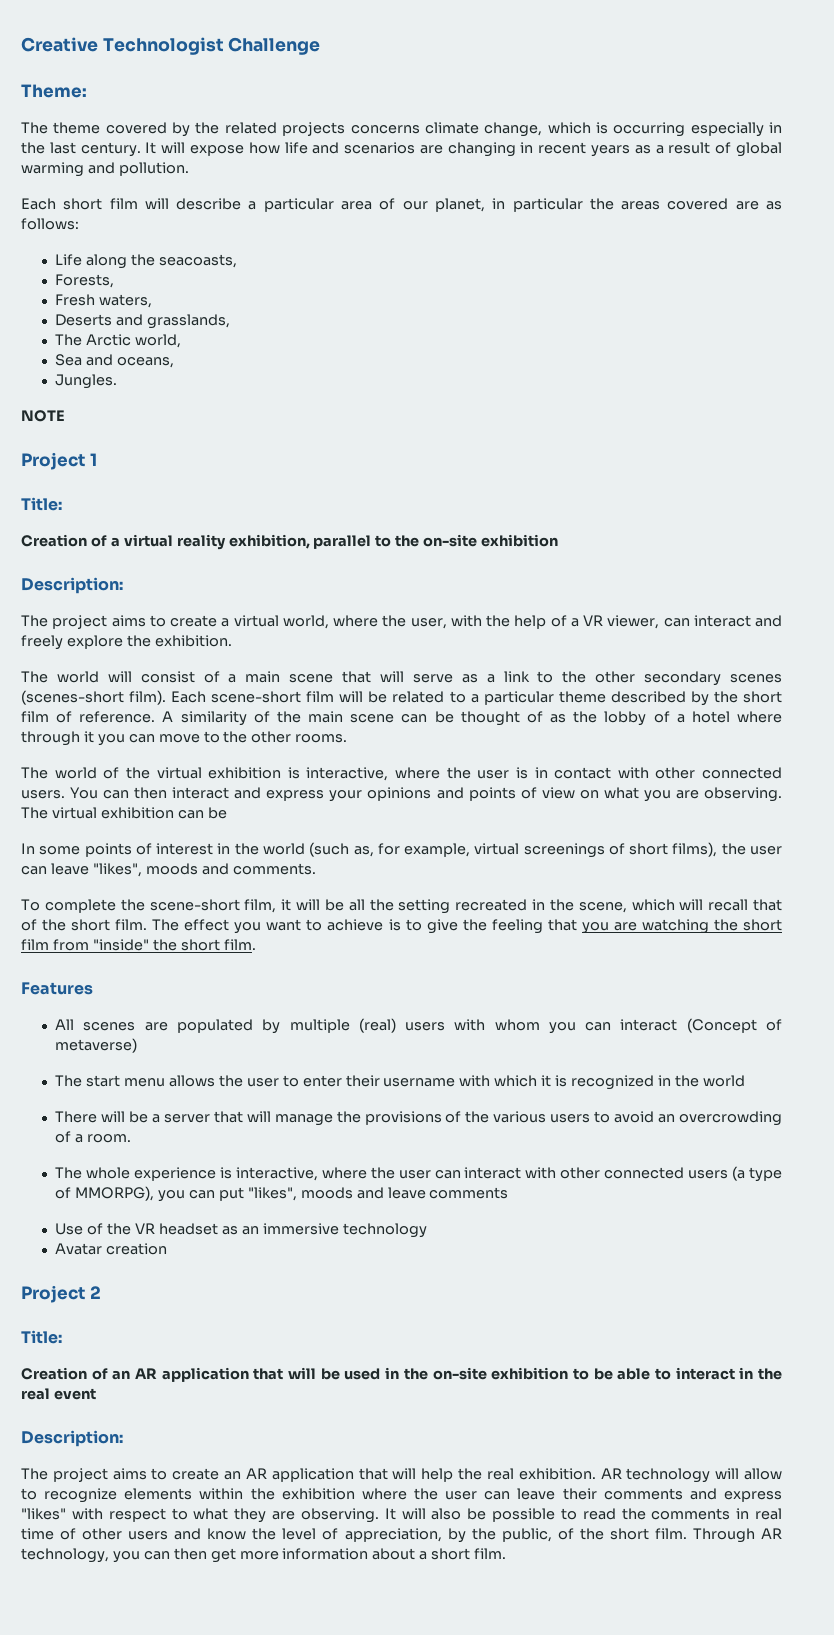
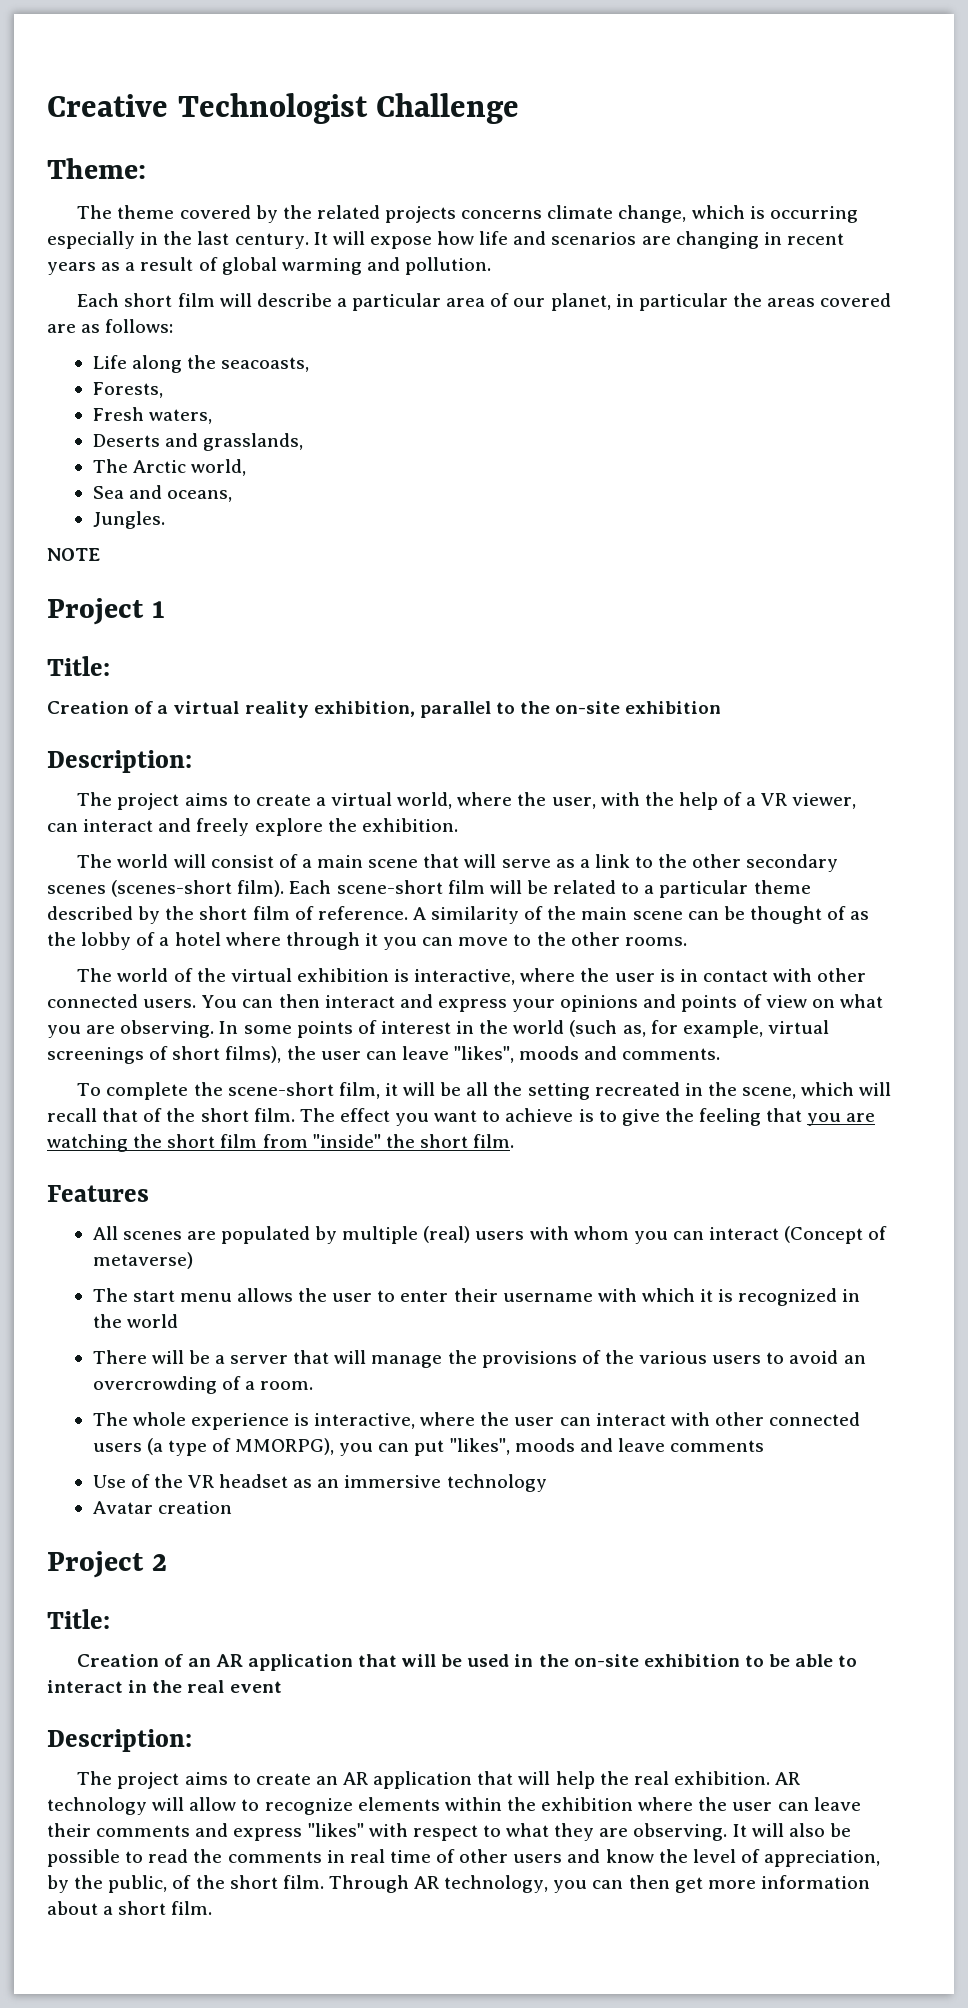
[21,807,227,819] The virtual exhibition can be // -> (215, 1029) none

